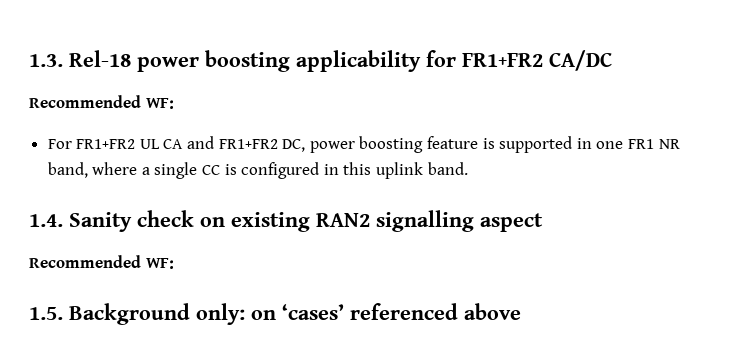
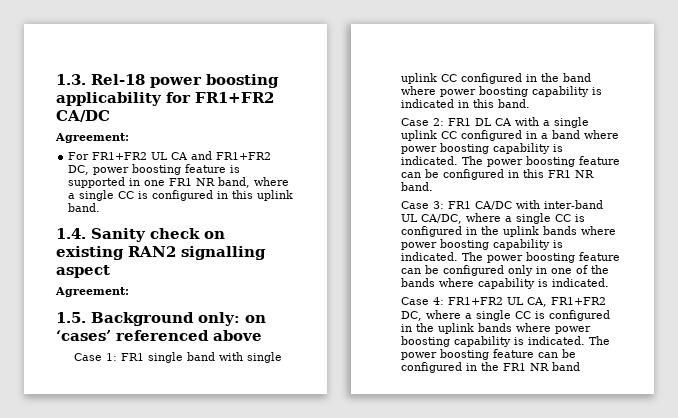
[29,95,174,109] Recommended WF: -> [55,133,129,143] Agreement:
[29,255,174,269] Recommended WF: -> [55,287,129,297] Agreement:
(521, 311) none -> [73,352,282,363] [400,73,591,84] [400,86,602,97] [400,99,530,108] [400,117,589,128] [400,130,619,141] [400,143,563,154] [400,156,620,167] [400,169,594,180] [400,182,433,191] [400,200,603,210] [400,213,585,224] [400,226,616,237] [400,239,563,250] [400,252,620,263] [400,265,609,276] [400,278,609,289] [400,297,606,307] [400,310,610,321] [400,323,591,334] [400,336,610,347] [400,349,576,360] [400,362,580,373] // Case 1: FR1 single band with single uplink CC configured in the band where power boosting capability is indicated in this band. // Case 2: FR1 DL CA with a single uplink CC configured in a band where power boosting capability is indicated. The power boosting feature can be configured in this FR1 NR band. // Case 3: FR1 CA/DC with inter-band UL CA/DC, where a single CC is configured in the uplink bands where power boosting capability is indicated. The power boosting feature can be configured only in one of the bands where capability is indicated. // Case 4: FR1+FR2 UL CA, FR1+FR2 DC, where a single CC is configured in the uplink bands where power boosting capability is indicated. The power boosting feature can be configured in the FR1 NR band

